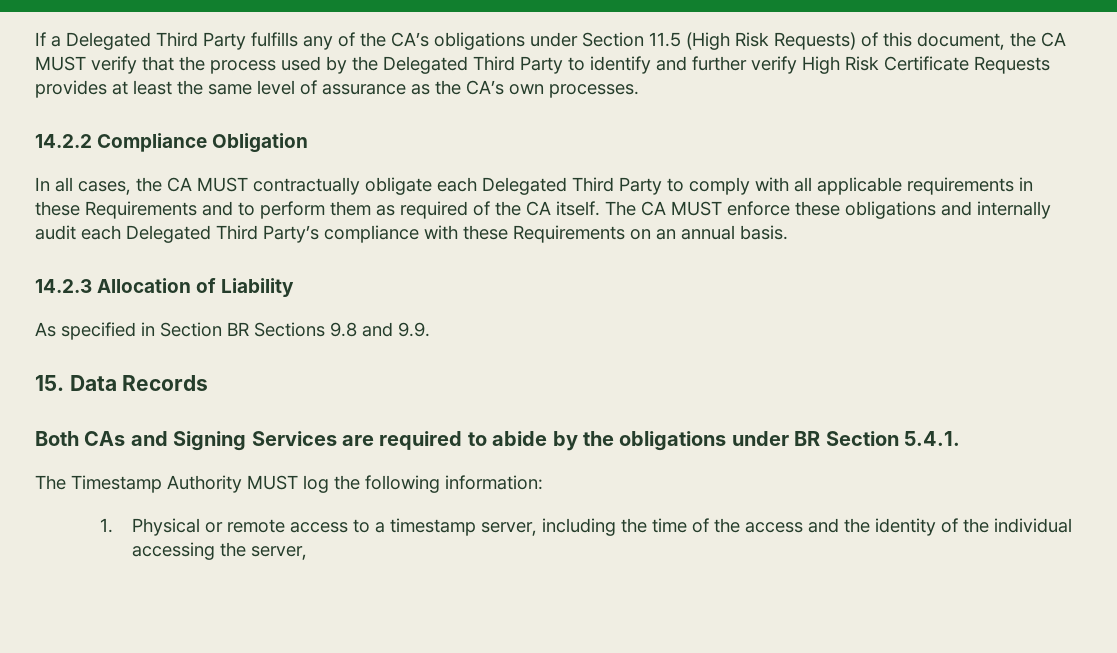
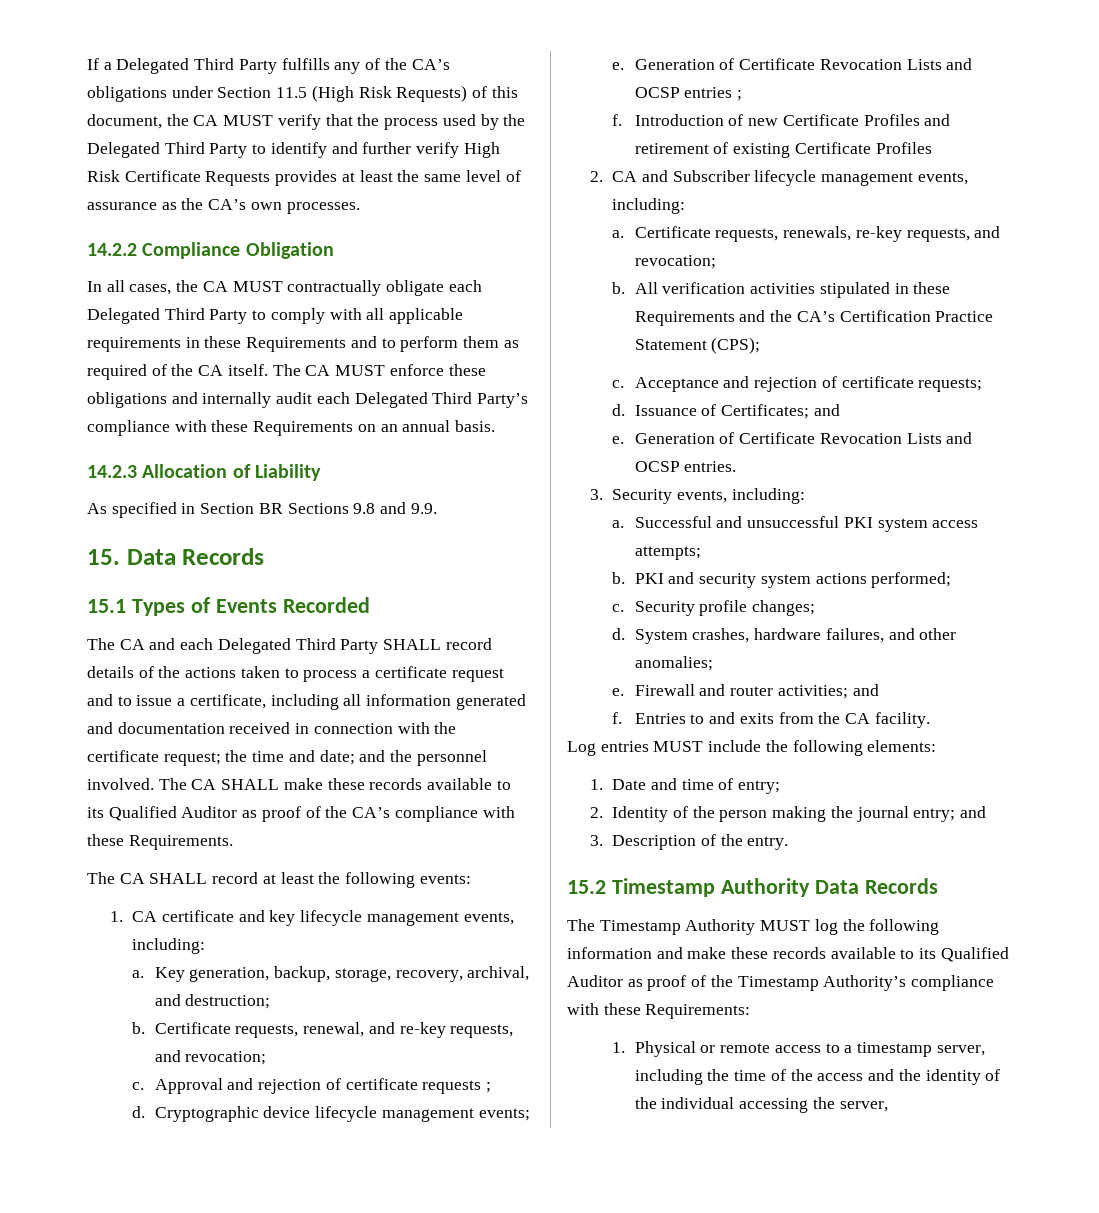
[35,431,960,451] Both CAs and Signing Services are required to abide by the obligations under BR Section 5.4.1. -> [87,597,370,616] [87,638,492,654] [87,666,504,682] [87,694,526,710] [87,722,457,734] [87,750,487,766] [87,778,511,790] [87,806,515,822] [87,834,233,850] [87,872,471,888] [109,910,514,926] [132,938,206,954] [132,966,530,982] [154,994,271,1009] [132,1022,514,1038] [154,1050,267,1065] [132,1078,492,1094] [132,1106,530,1122] [612,58,973,70] [634,87,743,101] [612,114,951,126] [634,142,932,158] [589,170,968,186] [612,198,686,214] [612,226,1001,242] [634,255,716,269] [612,282,951,298] [634,310,994,326] [634,337,761,354] [612,376,983,392] [612,404,840,419] [612,432,973,444] [634,461,737,472] [589,488,805,504] [612,516,979,532] [634,546,701,560] [612,572,952,588] [612,600,816,616] [612,628,957,644] [634,656,713,671] [612,684,879,699] [612,712,930,728] [567,740,937,756] [589,778,781,794] [589,806,986,822] [589,834,789,850] [567,878,938,897] 15.1 Types of Events Recorded // The CA and each Delegated Third Party SHALL record details of the actions taken to process a certificate request and to issue a certificate, including all information generated and documentation received in connection with the certificate request; the time and date; and the personnel involved. The CA SHALL make these records available to its Qualified Auditor as proof of the CA’s compliance with these Requirements. // The CA SHALL record at least the following events: // 1. CA certificate and key lifecycle management events, including: // a. Key generation, backup, storage, recovery, archival, and destruction; // b. Certificate requests, renewal, and re-key requests, and revocation; // c. Approval and rejection of certificate requests ; // d. Cryptographic device lifecycle management events; // e. Generation of Certificate Revocation Lists and OCSP entries ; // f. Introduction of new Certificate Profiles and retirement of existing Certificate Profiles // 2. CA and Subscriber lifecycle management events, including: // a. Certificate requests, renewals, re-key requests, and revocation; // b. All verification activities stipulated in these Requirements and the CA’s Certification Practice Statement (CPS); // c. Acceptance and rejection of certificate requests; // d. Issuance of Certificates; and // e. Generation of Certificate Revocation Lists and OCSP entries. // 3. Security events, including: // a. Successful and unsuccessful PKI system access attempts; // b. PKI and security system actions performed; // c. Security profile changes; // d. System crashes, hardware failures, and other anomalies; // e. Firewall and router activities; and // f. Entries to and exits from the CA facility. // Log entries MUST include the following elements: // 1. Date and time of entry; // 2. Identity of the person making the journal entry; and // 3. Description of the entry. // 15.2 Timestamp Authority Data Records
[445,475,543,490] information: -> [567,947,1009,962] [567,975,995,991] [567,1003,751,1019] information and make these records available to its Qualified Auditor as proof of the Timestamp Authority’s compliance with these Requirements:

